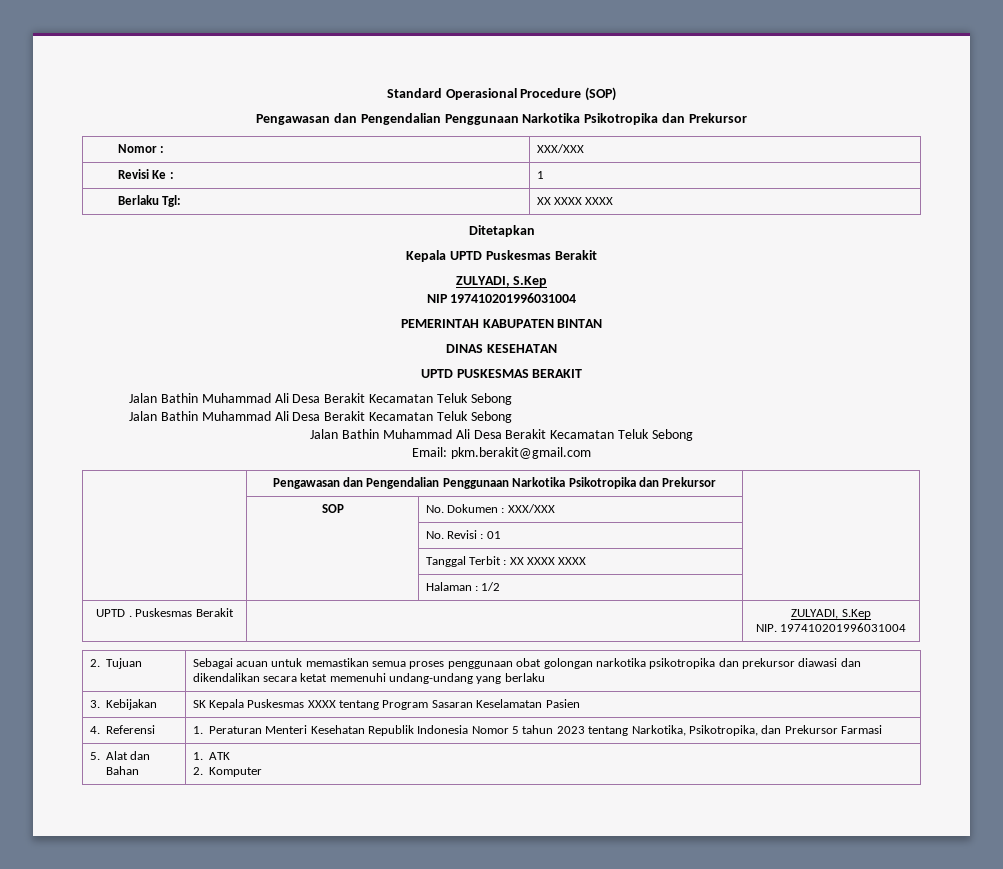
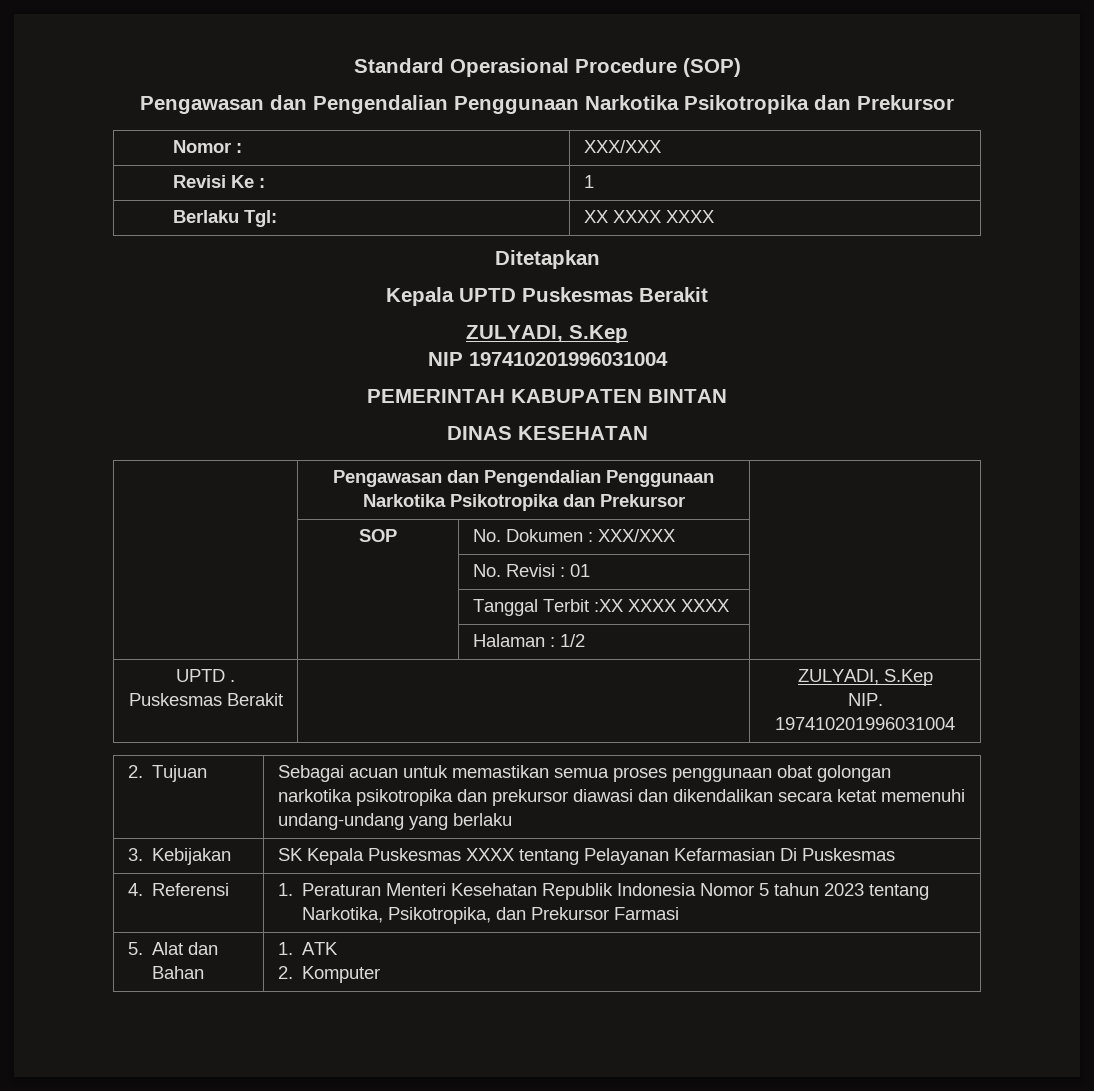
[420,369,583,378] [129,393,512,405] [129,411,512,423] [310,429,693,441] [412,447,591,459] // UPTD PUSKESMAS BERAKIT // Jalan Bathin Muhammad Ali Desa Berakit Kecamatan Teluk Sebong // Jalan Bathin Muhammad Ali Desa Berakit Kecamatan Teluk Sebong // Jalan Bathin Muhammad Ali Desa Berakit Kecamatan Teluk Sebong // Email: pkm.berakit@gmail.com -> (648, 433) none
[503,557,524,565] : XX -> [593,599,623,612] :XX
[382,699,580,710] Program Sasaran Keselamatan Pasien -> [583,848,895,865] Pelayanan Kefarmasian Di Puskesmas

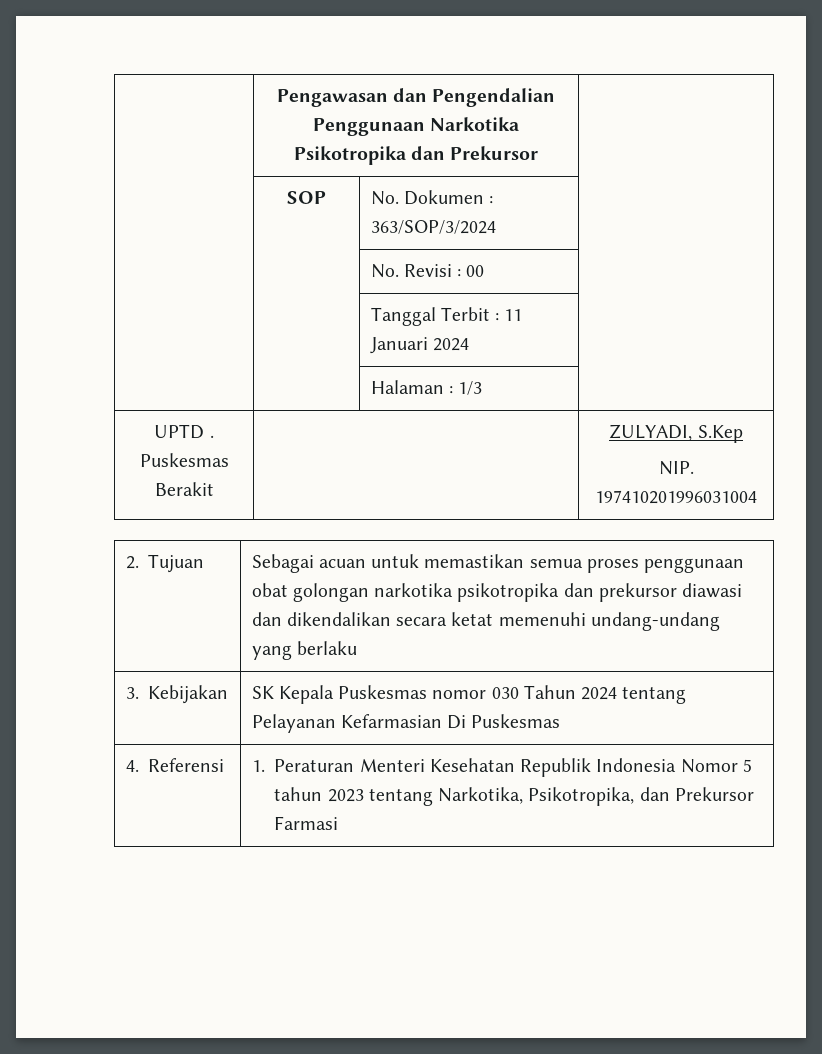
[353,58,741,77] [140,95,954,114] [173,140,243,153] [583,140,661,153] [173,175,266,188] [583,175,594,188] [173,210,278,227] [583,210,714,223] [494,250,600,269] [386,287,708,306] [466,325,628,343] [427,352,668,366] [367,389,727,403] [446,426,648,440] Standard Operasional Procedure (SOP) // Pengawasan dan Pengendalian Penggunaan Narkotika Psikotropika dan Prekursor // Nomor : | XXX/XXX // Revisi Ke : | 1 // Berlaku Tgl: | XX XXXX XXXX // Ditetapkan // Kepala UPTD Puskesmas Berakit // ZULYADI, S.Kep // NIP 197410201996031004 // PEMERINTAH KABUPATEN BINTAN // DINAS KESEHATAN // -> (276, 98) none
[597,529,675,542] XXX/XXX -> [370,220,496,234] 363/SOP/3/2024
[569,564,590,577] 01 -> [466,265,485,277] 00
[593,599,729,612] :XX XXXX XXXX -> [495,309,523,321] [369,337,469,354] : 11 Januari 2024
[559,634,585,647] 1/2 -> [458,381,483,395] 1/3
[465,848,514,861] XXXX -> [432,685,618,700] nomor 030 Tahun 2024
[127,942,219,955] [152,966,205,979] [277,942,339,955] [277,966,381,983] // 5. Alat dan Bahan | 1. ATK // 2. Komputer -> (339, 823) none

